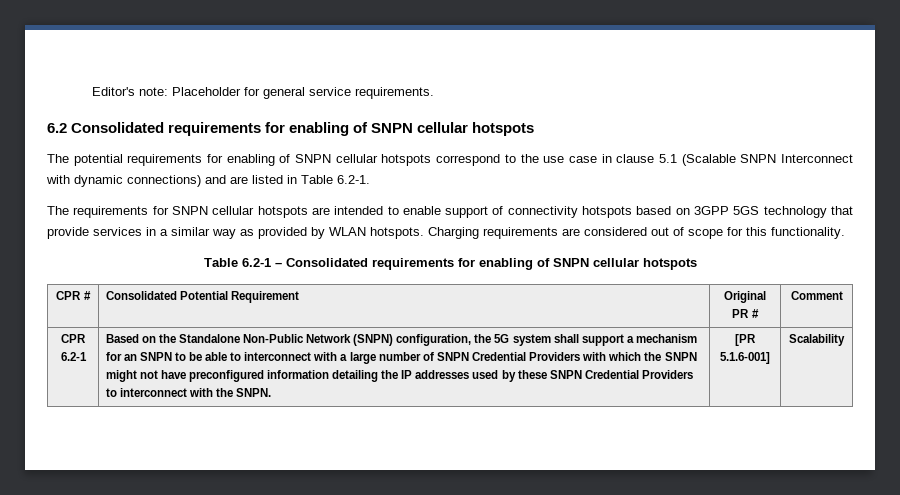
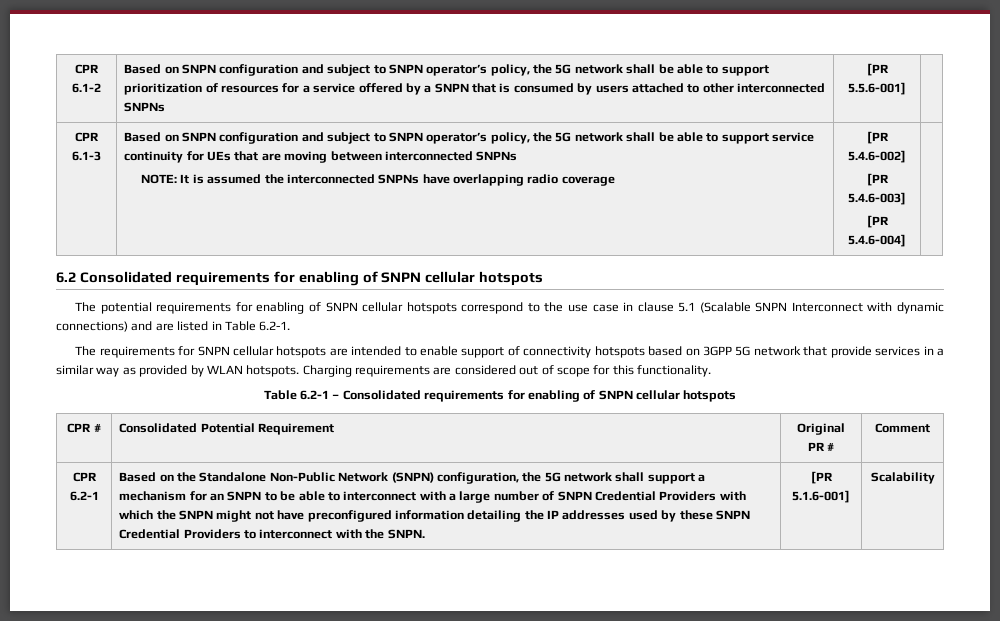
[92,87,435,99] Editor's note: Placeholder for general service requirements. -> [75,64,99,74] [72,83,101,93] [124,64,769,76] [124,83,826,95] [124,102,166,112] [866,63,889,76] [848,82,906,95] [75,132,99,142] [72,151,101,161] [124,132,815,144] [124,151,518,163] [141,174,615,186] [866,131,889,144] [848,150,906,163] [866,173,889,186] [848,192,906,205] [866,215,889,228] [848,234,906,247] CPR 6.1-2 | Based on SNPN configuration and subject to SNPN operator’s policy, the 5G network shall be able to support prioritization of resources for a service offered by a SNPN that is consumed by users attached to other interconnected SNPNs | [PR 5.5.6-001] | // CPR 6.1-3 | Based on SNPN configuration and subject to SNPN operator’s policy, the 5G network shall be able to support service continuity for UEs that are moving between interconnected SNPNs // NOTE: It is assumed the interconnected SNPNs have overlapping radio coverage | [PR 5.4.6-002] // [PR 5.4.6-003] // [PR 5.4.6-004] |
[733,206,827,218] 5GS technology -> [735,346,801,356] 5G network
[512,334,551,346] system -> [564,472,613,482] network

